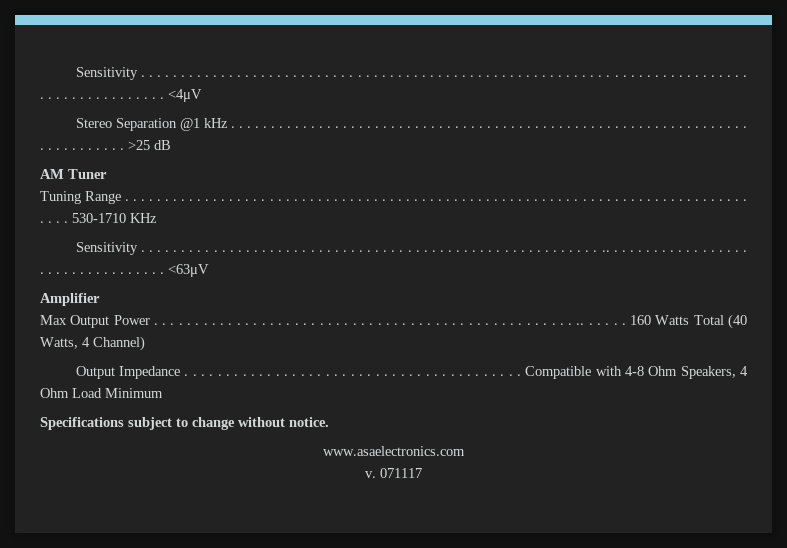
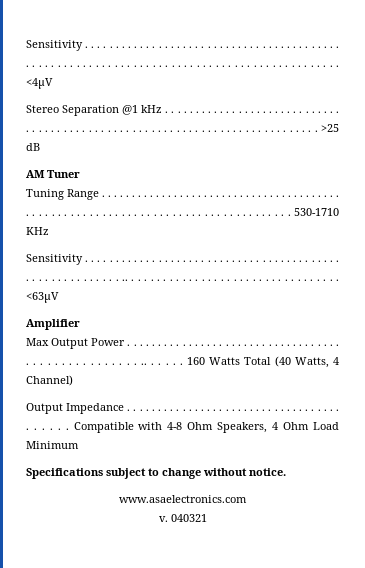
[380,468,422,478] 071117 -> [170,514,207,522] 040321

